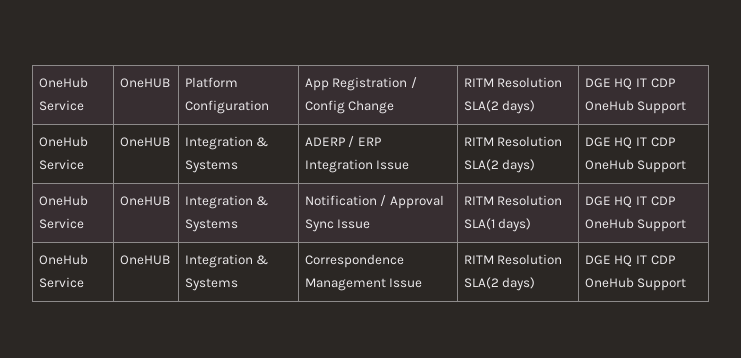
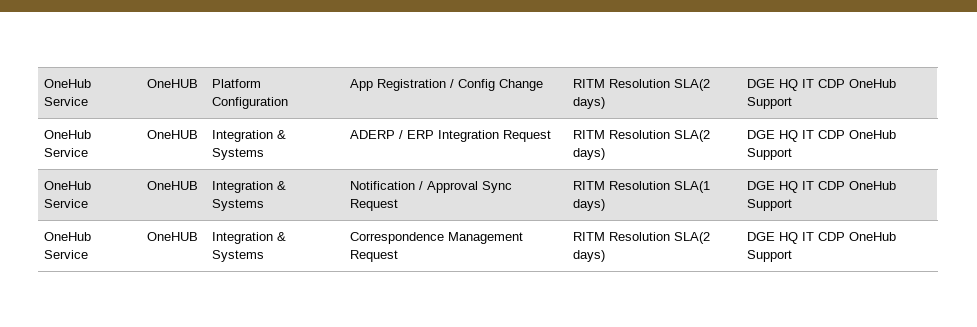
[376,160,410,170] Issue -> [503,130,552,142] Request
[337,219,371,229] Issue -> [350,199,399,211] Request
[389,278,423,288] Issue -> [350,250,399,262] Request

